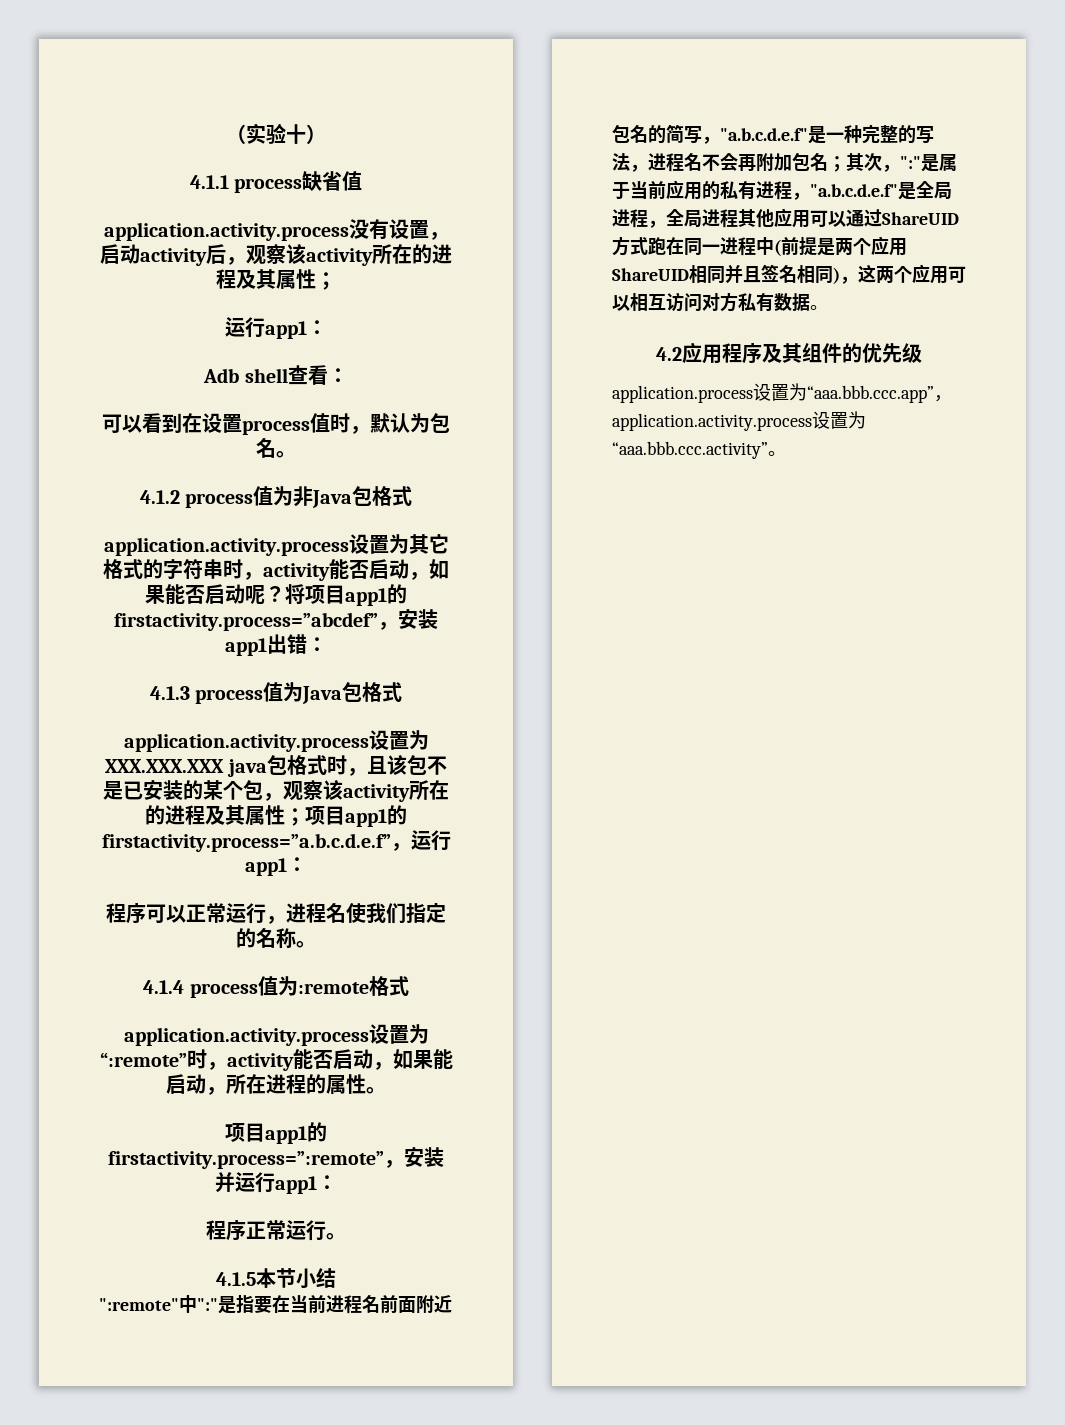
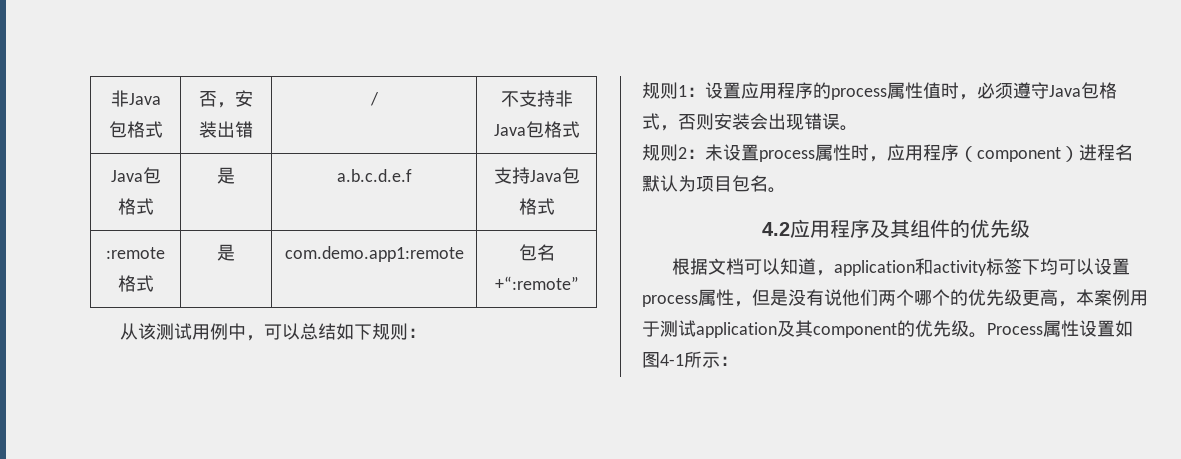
[226,123,326,144] [189,171,363,193] [103,219,449,241] [100,244,452,266] [216,269,336,290] [225,317,327,339] [203,365,348,385] [102,413,450,435] [256,438,296,458] [139,486,413,508] [103,534,449,556] [103,559,449,581] [145,584,407,606] [114,609,438,631] [225,634,327,656] [149,682,403,704] [123,730,429,752] [105,755,447,777] [103,780,449,802] [145,805,407,827] [101,830,451,852] [245,857,307,876] [106,903,446,924] [236,928,316,949] [143,976,409,998] [123,1024,429,1046] [99,1049,453,1071] [166,1074,386,1095] [225,1122,327,1144] [108,1147,444,1169] [215,1172,337,1194] [206,1220,346,1241] [216,1268,336,1289] [99,1294,452,1314] [612,124,934,144] [612,152,957,172] [612,180,952,200] [612,208,959,228] [612,236,907,256] [612,264,966,284] [612,292,810,312] （实验十） // 4.1.1 process缺省值 // application.activity.process没有设置，启动activity后，观察该activity所在的进程及其属性； // 运行app1： // Adb shell查看： // 可以看到在设置process值时，默认为包名。 // 4.1.2 process值为非Java包格式 // application.activity.process设置为其它格式的字符串时，activity能否启动，如果能否启动呢？将项目app1的firstactivity.process=”abcdef”，安装app1出错： // 4.1.3 process值为Java包格式 // application.activity.process设置为XXX.XXX.XXX java包格式时，且该包不是已安装的某个包，观察该activity所在的进程及其属性；项目app1的firstactivity.process=”a.b.c.d.e.f”，运行app1： // 程序可以正常运行，进程名使我们指定的名称。 // 4.1.4 process值为:remote格式 // application.activity.process设置为“:remote”时，activity能否启动，如果能启动，所在进程的属性。 // 项目app1的firstactivity.process=”:remote”，安装并运行app1： // 程序正常运行。 // 4.1.5本节小结 // ":remote"中":"是指要在当前进程名前面附近包名的简写，"a.b.c.d.e.f"是一种完整的写法，进程名不会再附加包名；其次，":"是属于当前应用的私有进程，"a.b.c.d.e.f"是全局进程，全局进程其他应用可以通过ShareUID方式跑在同一进程中(前提是两个应用ShareUID相同并且签名相同)，这两个应用可以相互访问对方私有数据 -> [110,90,161,107] [108,121,163,138] [199,90,253,108] [199,121,253,138] [369,92,379,106] [500,90,573,107] [493,121,580,138] [110,167,161,184] [117,198,154,215] [217,167,235,184] [336,169,412,182] [493,167,580,184] [518,198,555,215] [106,247,165,259] [117,275,154,292] [217,244,235,261] [284,246,464,262] [518,244,555,261] [494,276,579,290] [120,323,427,341] [642,82,1117,100] [642,113,858,131] [642,144,1133,162] [642,175,768,192] 非Java包格式 | 否，安装出错 | / | 不支持非Java包格式 // Java包格式 | 是 | a.b.c.d.e.f | 支持Java包格式 // :remote格式 | 是 | com.demo.app1:remote | 包名+“:remote” // 从该测试用例中，可以总结如下规则： // 规则1：设置应用程序的process属性值时，必须遵守Java包格式，否则安装会出现错误。 // 规则2：未设置process属性时，应用程序（component）进程名默认为项目包名
[612,383,952,403] [612,411,866,431] [612,441,786,459] application.process设置为“aaa.bbb.ccc.app”，application.activity.process设置为“aaa.bbb.ccc.activity”。 -> [672,258,1131,276] [642,289,1148,307] [642,320,1133,338] [642,351,738,368] 根据文档可以知道，application和activity标签下均可以设置process属性，但是没有说他们两个哪个的优先级更高，本案例用于测试application及其component的优先级。Process属性设置如图4-1所示：

